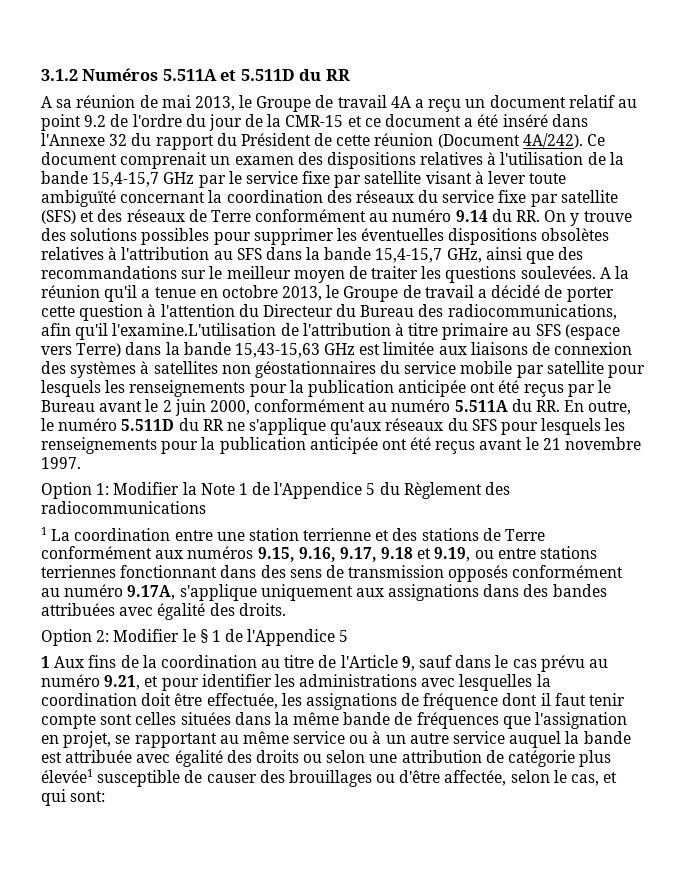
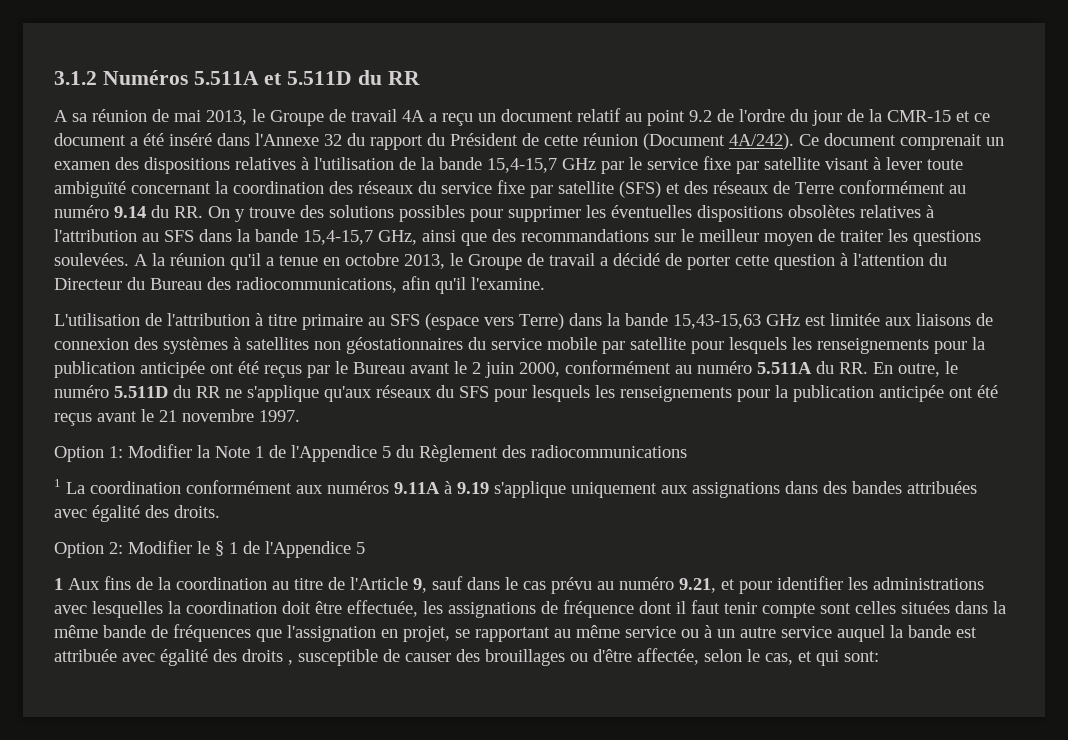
[112,323,277,336] l'examine.L'utilisation -> [471,277,545,290] [54,313,140,326] l'examine. // L'utilisation
[174,528,546,541] [41,546,598,562] [41,565,624,582] [41,584,176,600] entre une station terrienne et des stations de Terre conformément aux numéros 9.15, 9.16, 9.17, 9.18 et 9.19, ou entre stations terriennes fonctionnant dans des sens de transmission opposés conformément au numéro 9.17A, -> [186,480,489,494] conformément aux numéros 9.11A à 9.19
[303,750,612,767] [41,769,93,783] ou selon une attribution de catégorie plus élevée1 -> [288,660,293,665] ,

